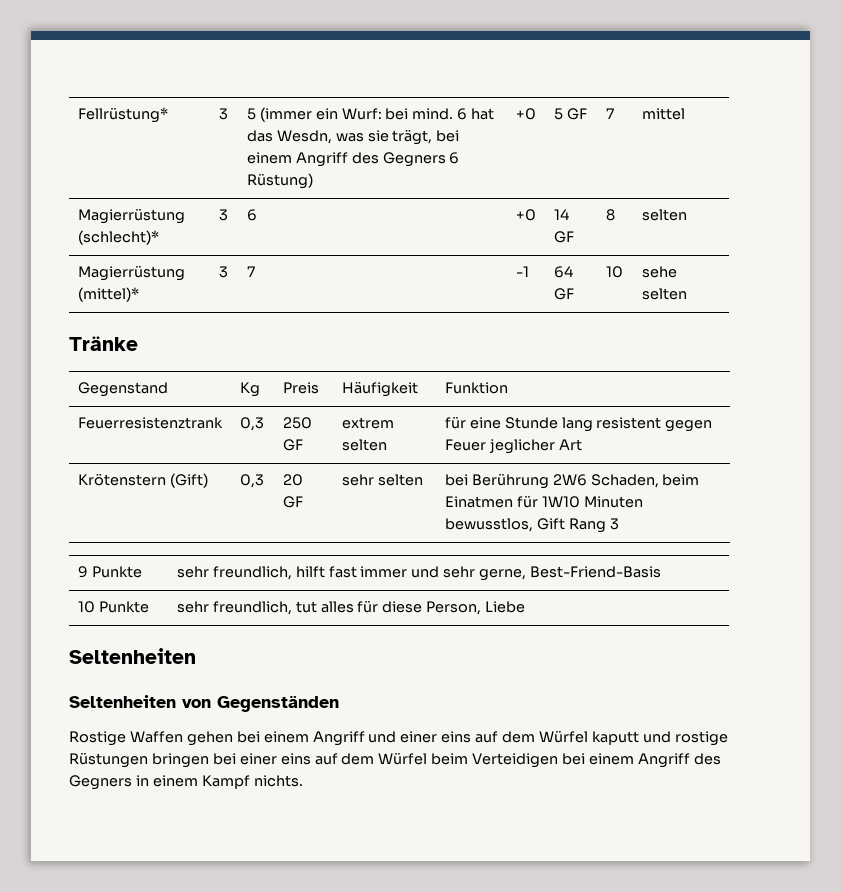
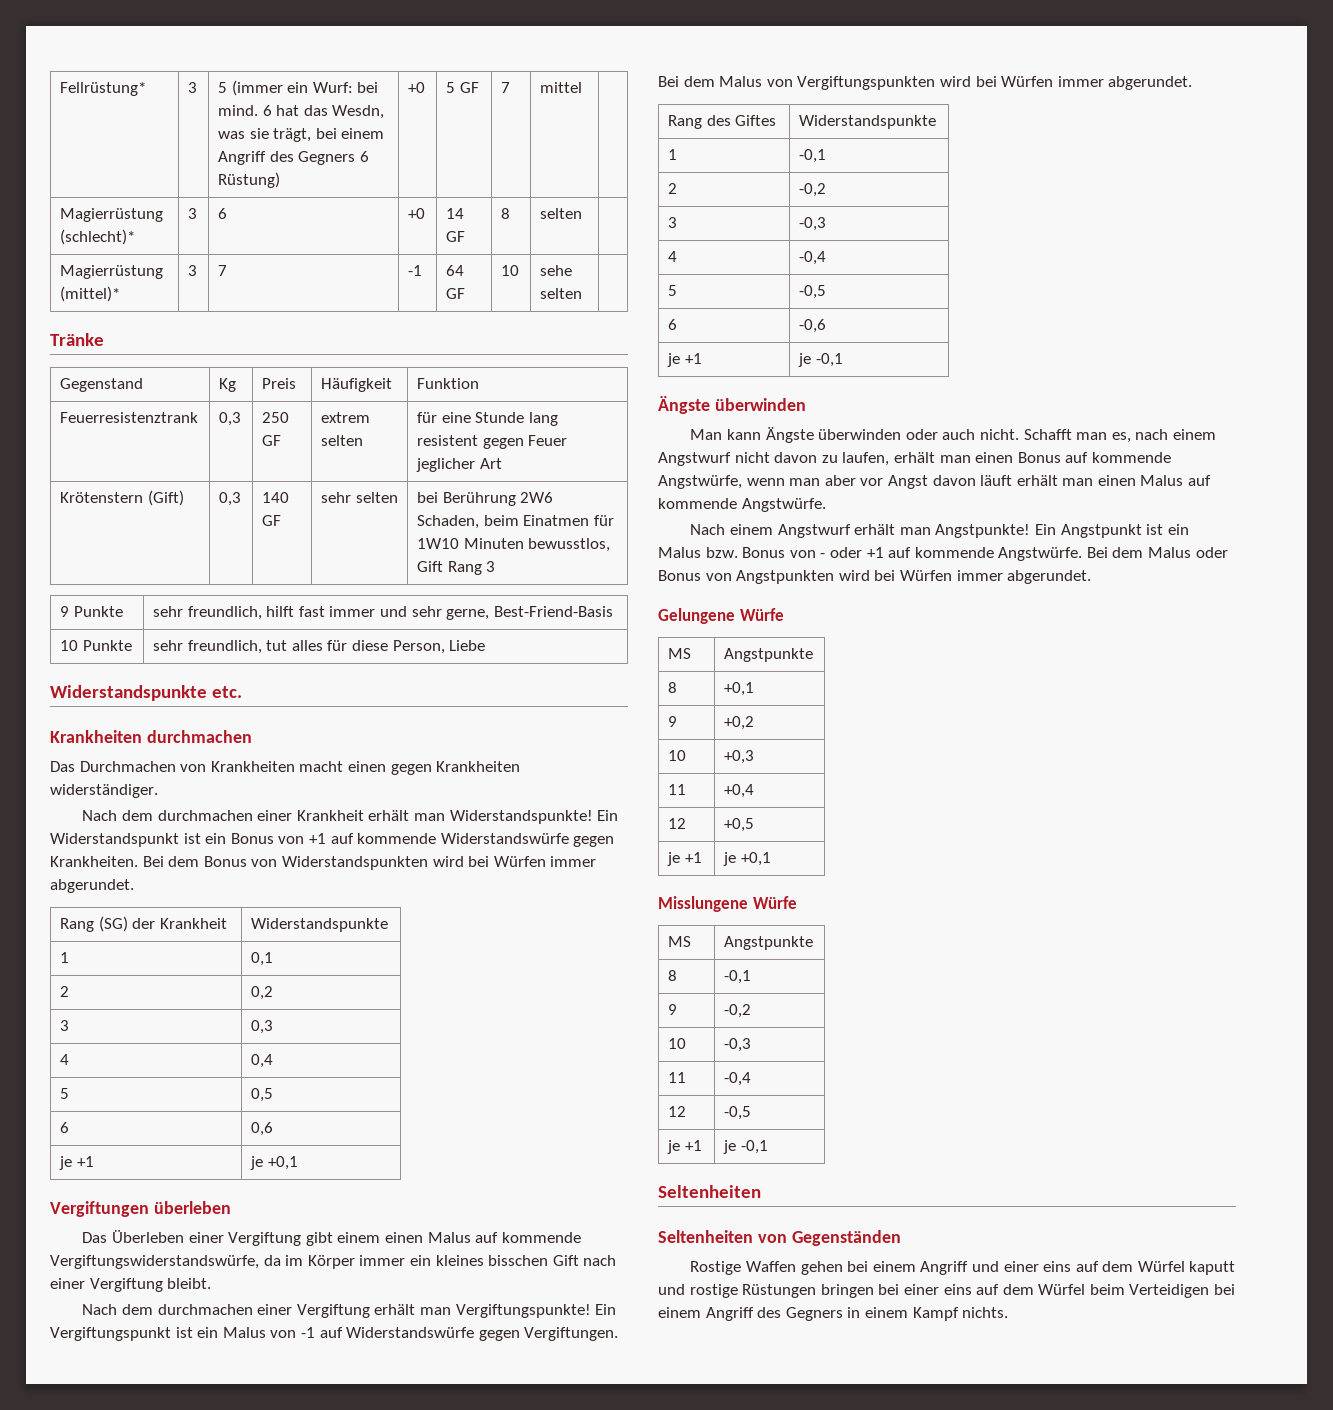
[282,474,303,486] 20 -> [262,492,290,503] 140
(526, 607) none -> [50,685,242,701] [50,730,252,743] [50,761,521,775] [50,784,158,798] [82,810,619,824] [50,833,615,847] [50,856,597,870] [50,879,134,893] [60,916,227,932] [251,918,389,932] [60,952,70,963] [251,952,274,966] [60,986,70,997] [251,986,274,1000] [60,1020,70,1031] [251,1020,274,1034] [60,1054,70,1065] [251,1054,274,1068] [60,1088,70,1099] [251,1088,274,1102] [60,1122,70,1133] [251,1122,274,1136] [59,1156,94,1170] [250,1156,298,1170] [50,1201,231,1217] [82,1230,581,1246] [50,1255,617,1269] [50,1278,212,1292] [82,1304,617,1318] [50,1327,619,1341] [658,76,1193,90] [668,115,777,129] [799,115,937,129] [668,149,678,160] [799,149,827,163] [668,183,678,194] [799,183,827,197] [668,217,678,228] [799,217,827,231] [668,251,678,262] [799,251,827,265] [668,285,678,296] [799,285,827,299] [668,319,678,330] [799,319,827,333] [667,353,702,367] [798,353,843,367] [658,396,806,414] [690,427,1216,443] [658,452,1171,466] [658,475,1212,489] [658,498,826,512] [690,524,1189,538] [658,547,1228,561] [658,570,1092,584] [658,608,784,624] [668,648,692,659] [724,648,814,662] [668,682,678,693] [724,682,755,696] [668,716,678,727] [724,716,755,730] [668,750,687,761] [724,750,755,764] [668,784,687,795] [724,784,755,798] [668,818,687,829] [724,818,755,832] [667,852,702,866] [723,852,771,866] [658,896,797,912] [668,936,692,947] [724,936,814,950] [668,970,678,981] [724,970,752,984] [668,1004,678,1015] [724,1004,752,1018] [668,1038,687,1049] [724,1038,752,1052] [668,1072,687,1083] [724,1072,752,1086] [668,1106,687,1117] [724,1106,752,1120] [667,1140,702,1154] [723,1140,768,1154] // Widerstandspunkte etc. // Krankheiten durchmachen // Das Durchmachen von Krankheiten macht einen gegen Krankheiten widerständiger. // Nach dem durchmachen einer Krankheit erhält man Widerstandspunkte! Ein Widerstandspunkt ist ein Bonus von +1 auf kommende Widerstandswürfe gegen Krankheiten. Bei dem Bonus von Widerstandspunkten wird bei Würfen immer abgerundet. // Rang (SG) der Krankheit | Widerstandspunkte // 1 | 0,1 // 2 | 0,2 // 3 | 0,3 // 4 | 0,4 // 5 | 0,5 // 6 | 0,6 // je +1 | je +0,1 // Vergiftungen überleben // Das Überleben einer Vergiftung gibt einem einen Malus auf kommende Vergiftungswiderstandswürfe, da im Körper immer ein kleines bisschen Gift nach einer Vergiftung bleibt. // Nach dem durchmachen einer Vergiftung erhält man Vergiftungspunkte! Ein Vergiftungspunkt ist ein Malus von -1 auf Widerstandswürfe gegen Vergiftungen. Bei dem Malus von Vergiftungspunkten wird bei Würfen immer abgerundet. // Rang des Giftes | Widerstandspunkte // 1 | -0,1 // 2 | -0,2 // 3 | -0,3 // 4 | -0,4 // 5 | -0,5 // 6 | -0,6 // je +1 | je -0,1 // Ängste überwinden // Man kann Ängste überwinden oder auch nicht. Schafft man es, nach einem Angstwurf nicht davon zu laufen, erhält man einen Bonus auf kommende Angstwürfe, wenn man aber vor Angst davon läuft erhält man einen Malus auf kommende Angstwürfe. // Nach einem Angstwurf erhält man Angstpunkte! Ein Angstpunkt ist ein Malus bzw. Bonus von - oder +1 auf kommende Angstwürfe. Bei dem Malus oder Bonus von Angstpunkten wird bei Würfen immer abgerundet. // Gelungene Würfe // MS | Angstpunkte // 8 | +0,1 // 9 | +0,2 // 10 | +0,3 // 11 | +0,4 // 12 | +0,5 // je +1 | je +0,1 // Misslungene Würfe // MS | Angstpunkte // 8 | -0,1 // 9 | -0,2 // 10 | -0,3 // 11 | -0,4 // 12 | -0,5 // je +1 | je -0,1

